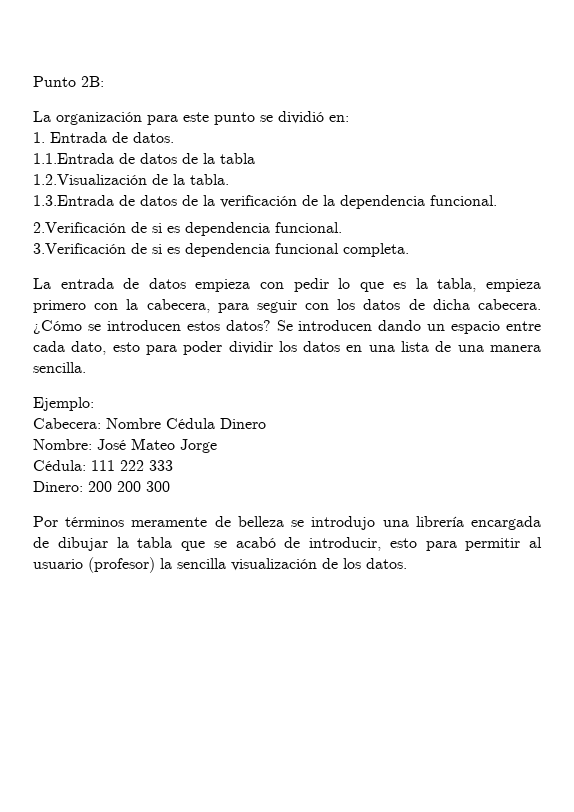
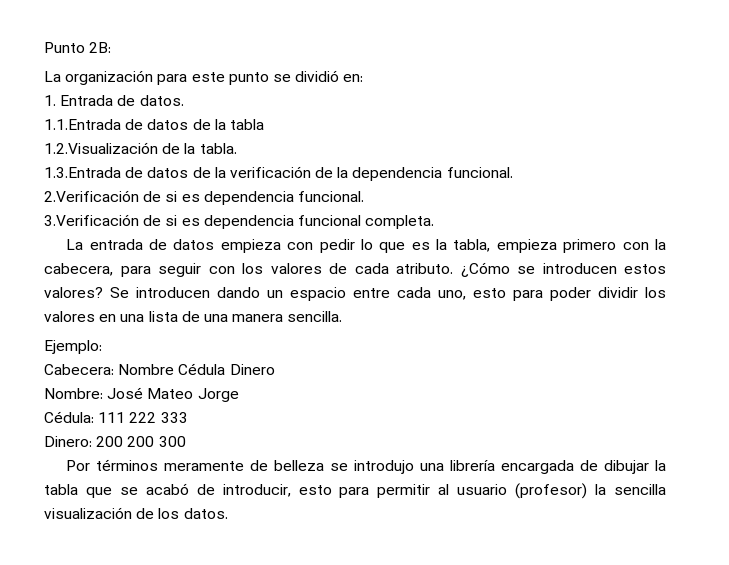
[363,299,541,310] datos de dicha cabecera. -> [270,263,453,274] valores de cada atributo.
[225,320,271,331] datos? -> [44,287,103,298] valores?
[71,341,107,355] dato, -> [438,290,466,300] uno,
[303,341,341,352] datos -> [44,311,95,322] valores

